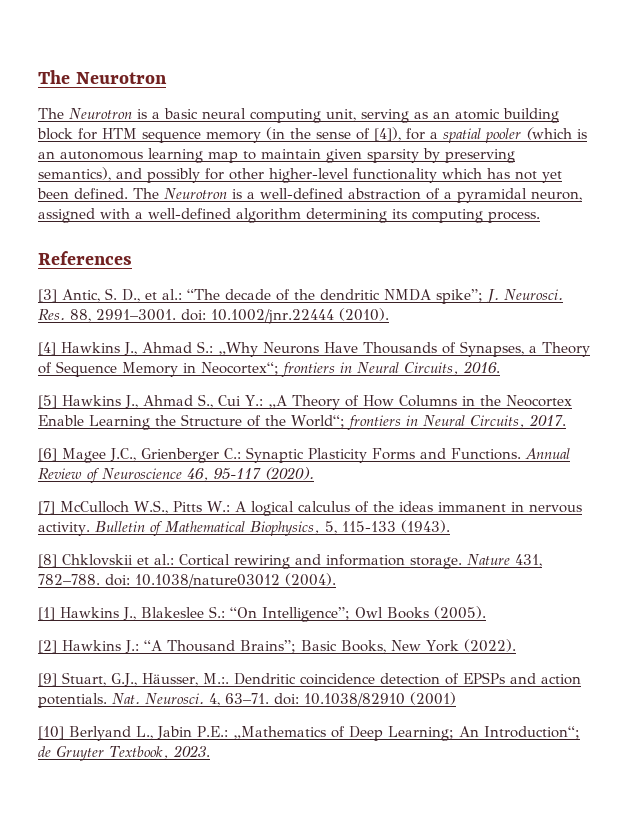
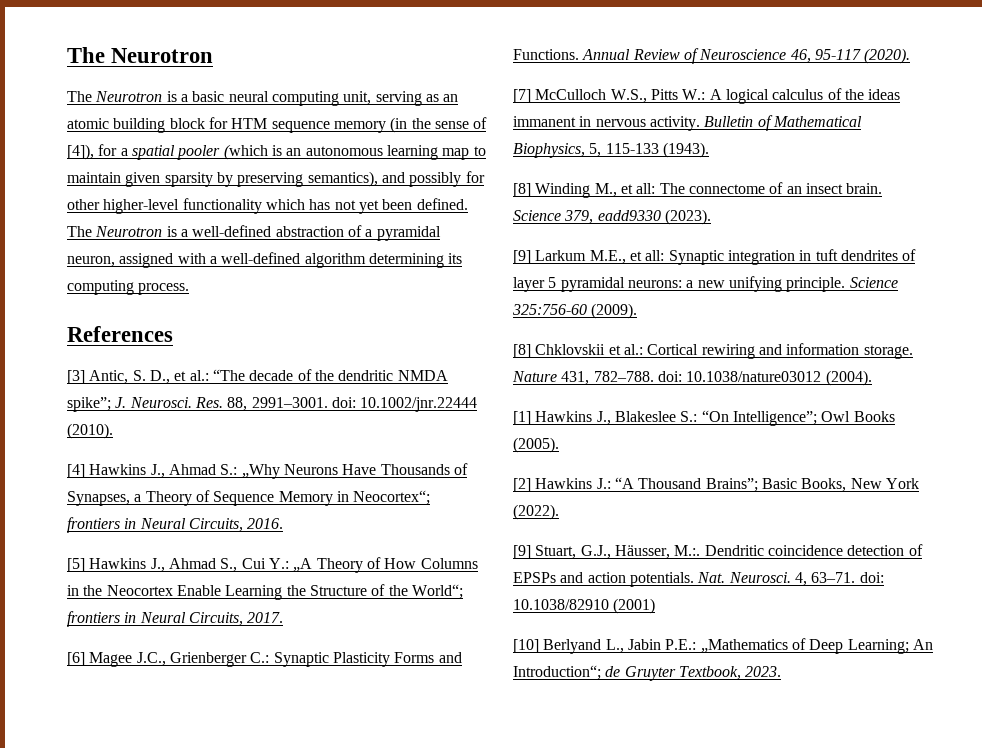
(450, 526) none -> [513,182,883,198] [513,209,711,225] [513,249,917,265] [513,276,898,292] [512,303,638,319] // [8] Winding M., et all: The connectome of an insect brain. Science 379, eadd9330 (2023). // [9] Larkum M.E., et all: Synaptic integration in tuft dendrites of layer 5 pyramidal neurons: a new unifying principle. Science 325:756-60 (2009).

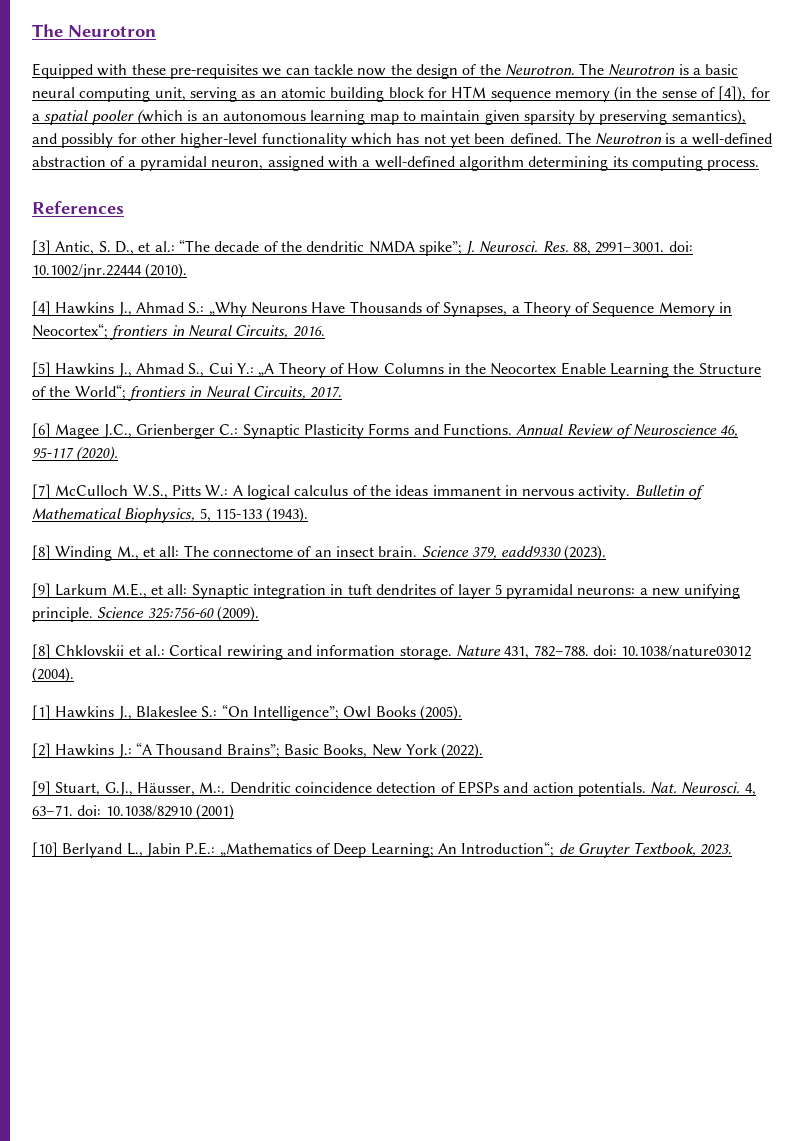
(214, 55) none -> [32,63,575,79] Equipped with these pre-requisites we can tackle now the design of the Neurotron.

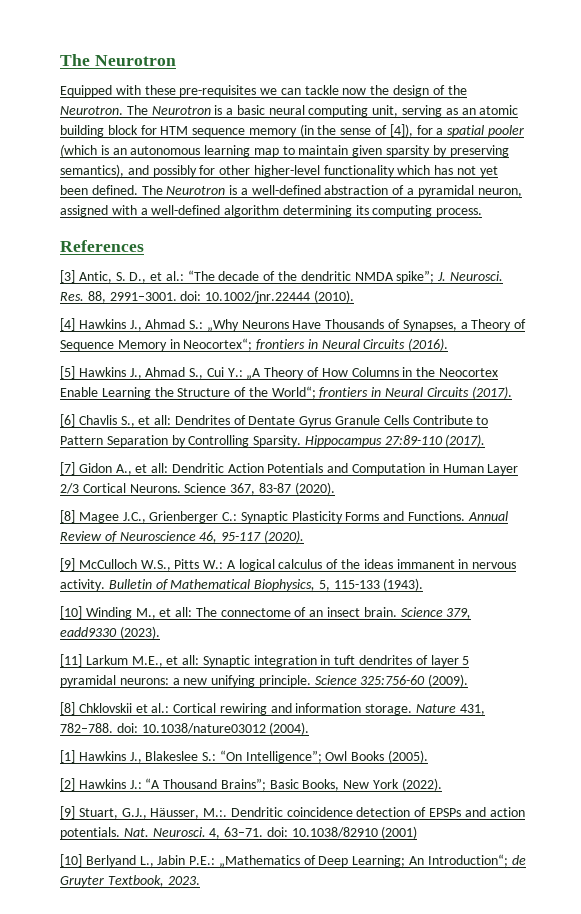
[235,325,325,338] Circuits, 2016. -> [363,338,449,351] Circuits (2016).
[252,386,343,399] Circuits, 2017. -> [426,386,512,399] Circuits (2017).
(51, 430) none -> [78,415,489,427] [60,434,486,447] [60,462,519,475] [60,482,335,495] [60,510,75,523] Chavlis S., et all: Dendrites of Dentate Gyrus Granule Cells Contribute to Pattern Separation by Controlling Sparsity. Hippocampus 27:89-110 (2017). // [7] Gidon A., et all: Dendritic Action Potentials and Computation in Human Layer 2/3 Cortical Neurons. Science 367, 83-87 (2020). // [8]
[32,484,51,499] [7] -> [60,558,75,571] [9]
[32,545,51,560] [8] -> [60,606,82,619] [10]
[32,583,51,598] [9] -> [60,654,82,667] [11]

